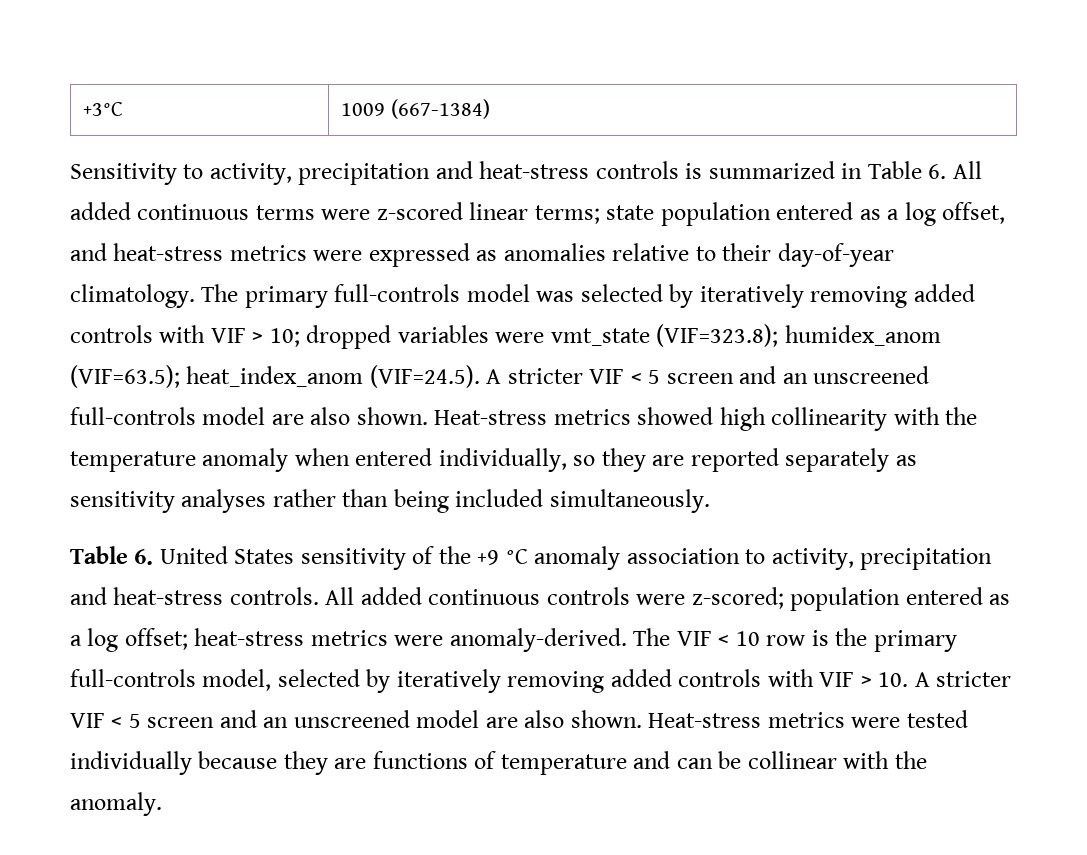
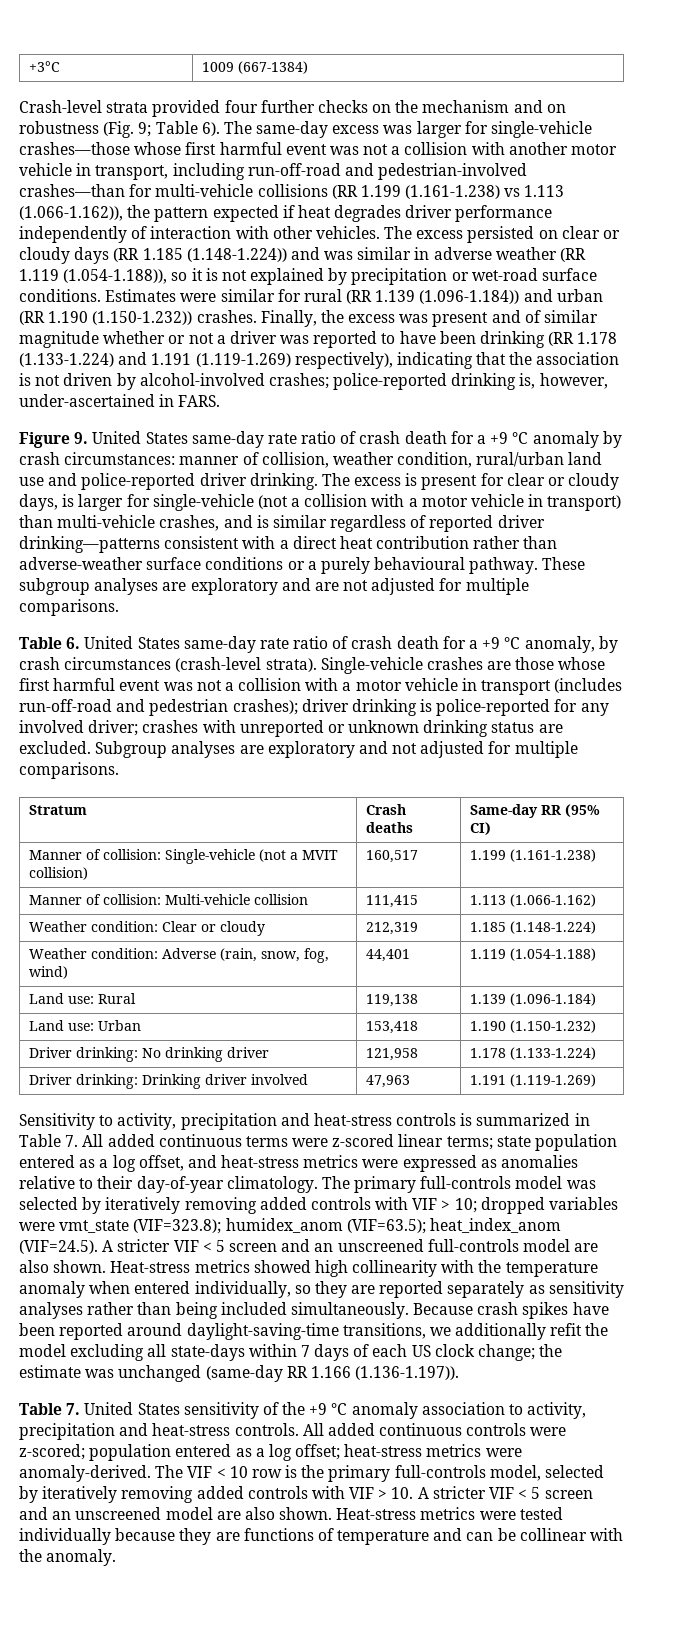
(490, 109) none -> [19,100,566,117] [19,121,593,138] [19,142,618,155] [19,163,528,180] [19,184,565,199] [19,205,553,222] [19,226,621,243] [19,247,587,264] [19,268,598,285] [19,289,603,304] [19,310,599,327] [19,331,618,348] [19,352,620,369] [19,373,608,390] [19,394,221,407] [19,431,622,448] [19,452,603,468] [19,473,620,490] [19,494,622,511] [19,515,545,532] [19,536,558,553] [19,557,586,574] [19,578,529,595] [19,599,119,616] [19,636,618,653] [19,657,606,674] [19,678,623,695] [19,699,609,716] [19,720,563,737] [19,741,578,758] [19,762,119,779] [28,805,87,815] [365,804,406,815] [365,822,413,833] [469,804,600,818] [469,822,491,835] [28,849,338,864] [28,867,88,880] [365,850,418,863] [469,849,596,862] [28,894,308,905] [365,895,418,908] [469,894,596,907] [28,921,265,936] [365,922,418,935] [469,921,596,934] [28,948,329,963] [28,966,68,979] [365,949,410,962] [469,948,596,961] [28,993,136,1004] [365,994,418,1007] [469,993,596,1006] [28,1020,141,1031] [365,1021,418,1034] [469,1020,596,1033] [28,1047,269,1062] [365,1048,418,1061] [469,1047,596,1060] [28,1074,308,1089] [365,1075,410,1088] [469,1074,596,1087] // Crash-level strata provided four further checks on the mechanism and on robustness (Fig. 9; Table 6). The same-day excess was larger for single-vehicle crashes—those whose first harmful event was not a collision with another motor vehicle in transport, including run-off-road and pedestrian-involved crashes—than for multi-vehicle collisions (RR 1.199 (1.161-1.238) vs 1.113 (1.066-1.162)), the pattern expected if heat degrades driver performance independently of interaction with other vehicles. The excess persisted on clear or cloudy days (RR 1.185 (1.148-1.224)) and was similar in adverse weather (RR 1.119 (1.054-1.188)), so it is not explained by precipitation or wet-road surface conditions. Estimates were similar for rural (RR 1.139 (1.096-1.184)) and urban (RR 1.190 (1.150-1.232)) crashes. Finally, the excess was present and of similar magnitude whether or not a driver was reported to have been drinking (RR 1.178 (1.133-1.224) and 1.191 (1.119-1.269) respectively), indicating that the association is not driven by alcohol-involved crashes; police-reported drinking is, however, under-ascertained in FARS. // Figure 9. United States same-day rate ratio of crash death for a +9 °C anomaly by crash circumstances: manner of collision, weather condition, rural/urban land use and police-reported driver drinking. The excess is present for clear or cloudy days, is larger for single-vehicle (not a collision with a motor vehicle in transport) than multi-vehicle crashes, and is similar regardless of reported driver drinking—patterns consistent with a direct heat contribution rather than adverse-weather surface conditions or a purely behavioural pathway. These subgroup analyses are exploratory and are not adjusted for multiple comparisons. // Table 6. United States same-day rate ratio of crash death for a +9 °C anomaly, by crash circumstances (crash-level strata). Single-vehicle crashes are those whose first harmful event was not a collision with a motor vehicle in transport (includes run-off-road and pedestrian crashes); driver drinking is police-reported for any involved driver; crashes with unreported or unknown drinking status are excluded. Subgroup analyses are exploratory and not adjusted for multiple comparisons. // Stratum | Crash deaths | Same-day RR (95% CI) // Manner of collision: Single-vehicle (not a MVIT collision) | 160,517 | 1.199 (1.161-1.238) // Manner of collision: Multi-vehicle collision | 111,415 | 1.113 (1.066-1.162) // Weather condition: Clear or cloudy | 212,319 | 1.185 (1.148-1.224) // Weather condition: Adverse (rain, snow, fog, wind) | 44,401 | 1.119 (1.054-1.188) // Land use: Rural | 119,138 | 1.139 (1.096-1.184) // Land use: Urban | 153,418 | 1.190 (1.150-1.232) // Driver drinking: No drinking driver | 121,958 | 1.178 (1.133-1.224) // Driver drinking: Drinking driver involved | 47,963 | 1.191 (1.119-1.269)
[928,164,947,179] 6. -> [65,1135,79,1147] 7.
[70,546,154,565] // Table 6. -> [413,1302,609,1319] [19,1323,609,1340] [19,1344,563,1361] [19,1365,460,1382] [19,1403,81,1415] Because crash spikes have been reported around daylight-saving-time transitions, we additionally refit the model excluding all state-days within 7 days of each US clock change; the estimate was unchanged (same-day RR 1.166 (1.136-1.197)). // Table 7.

